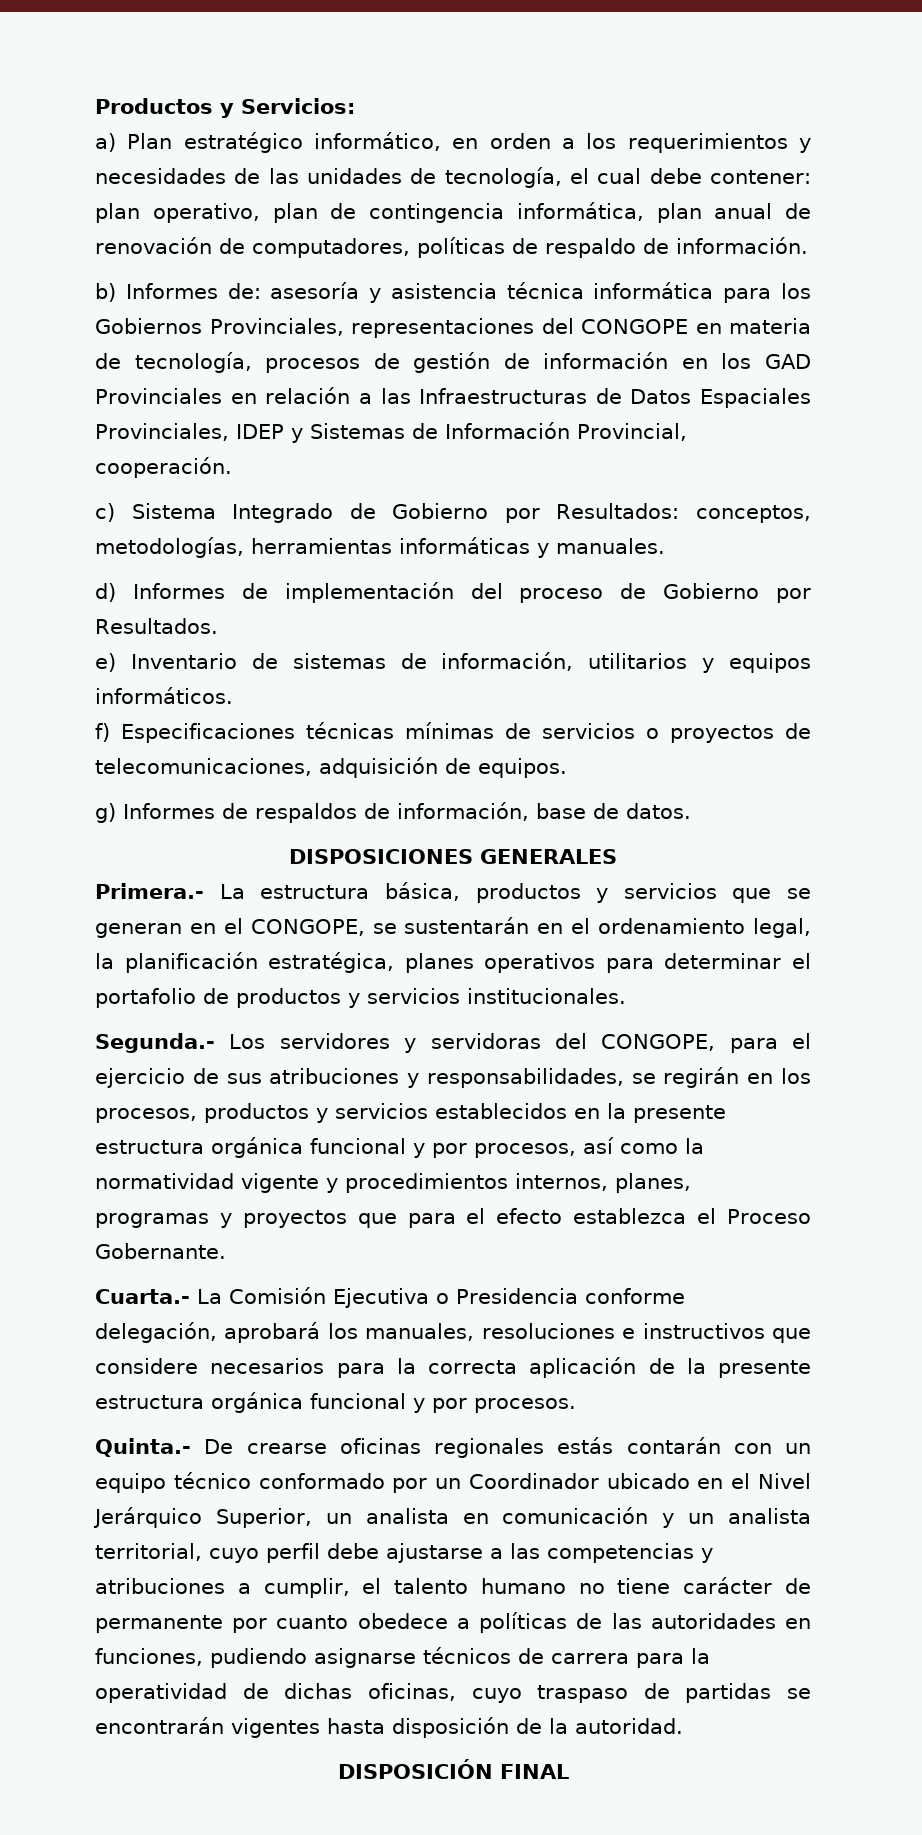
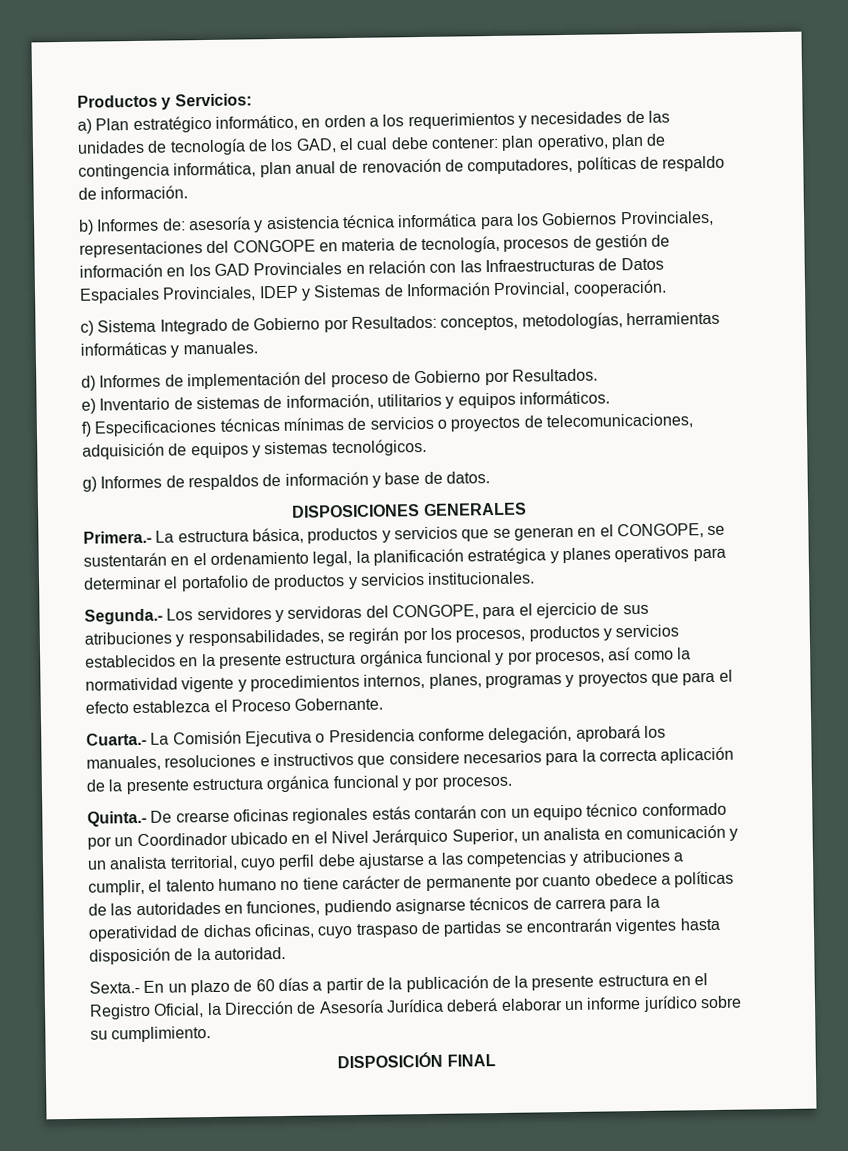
[444,167,562,188] tecnología, -> [169,138,337,156] tecnología de los GAD,
[358,393,372,404] a -> [429,263,457,273] con
[478,758,567,778] equipos. -> [190,438,427,459] equipos y sistemas tecnológicos.
[397,802,529,821] información, -> [284,471,381,488] información y
[268,952,395,973] estratégica, -> [467,547,559,565] estratégica y
[747,1073,774,1084] en -> [402,629,428,644] por
(683, 1726) none -> [89,973,709,996] [89,995,742,1020] [90,1026,212,1043] // Sexta.- En un plazo de 60 días a partir de la publicación de la presente estructura en el Registro Oficial, la Dirección de Asesoría Jurídica deberá elaborar un informe jurídico sobre su cumplimiento.

